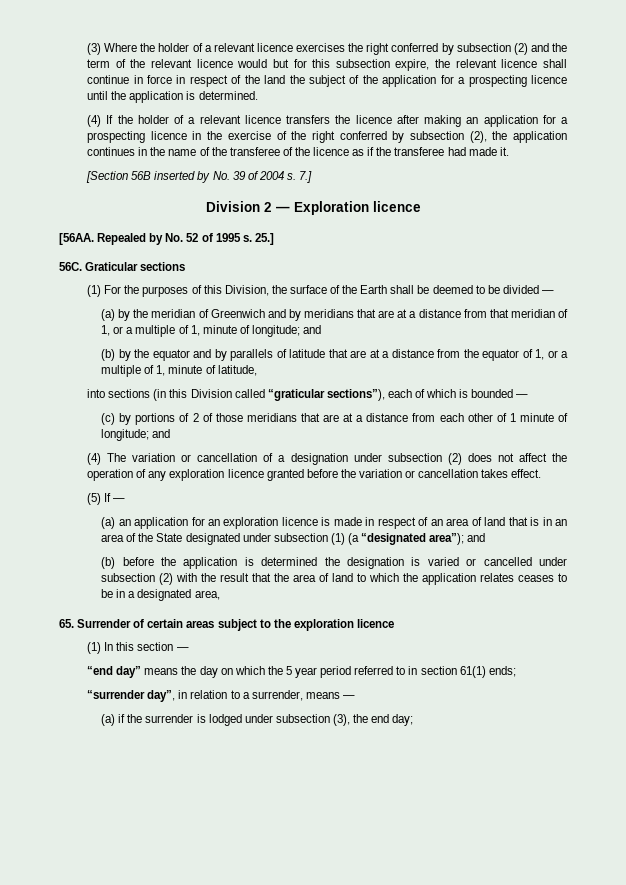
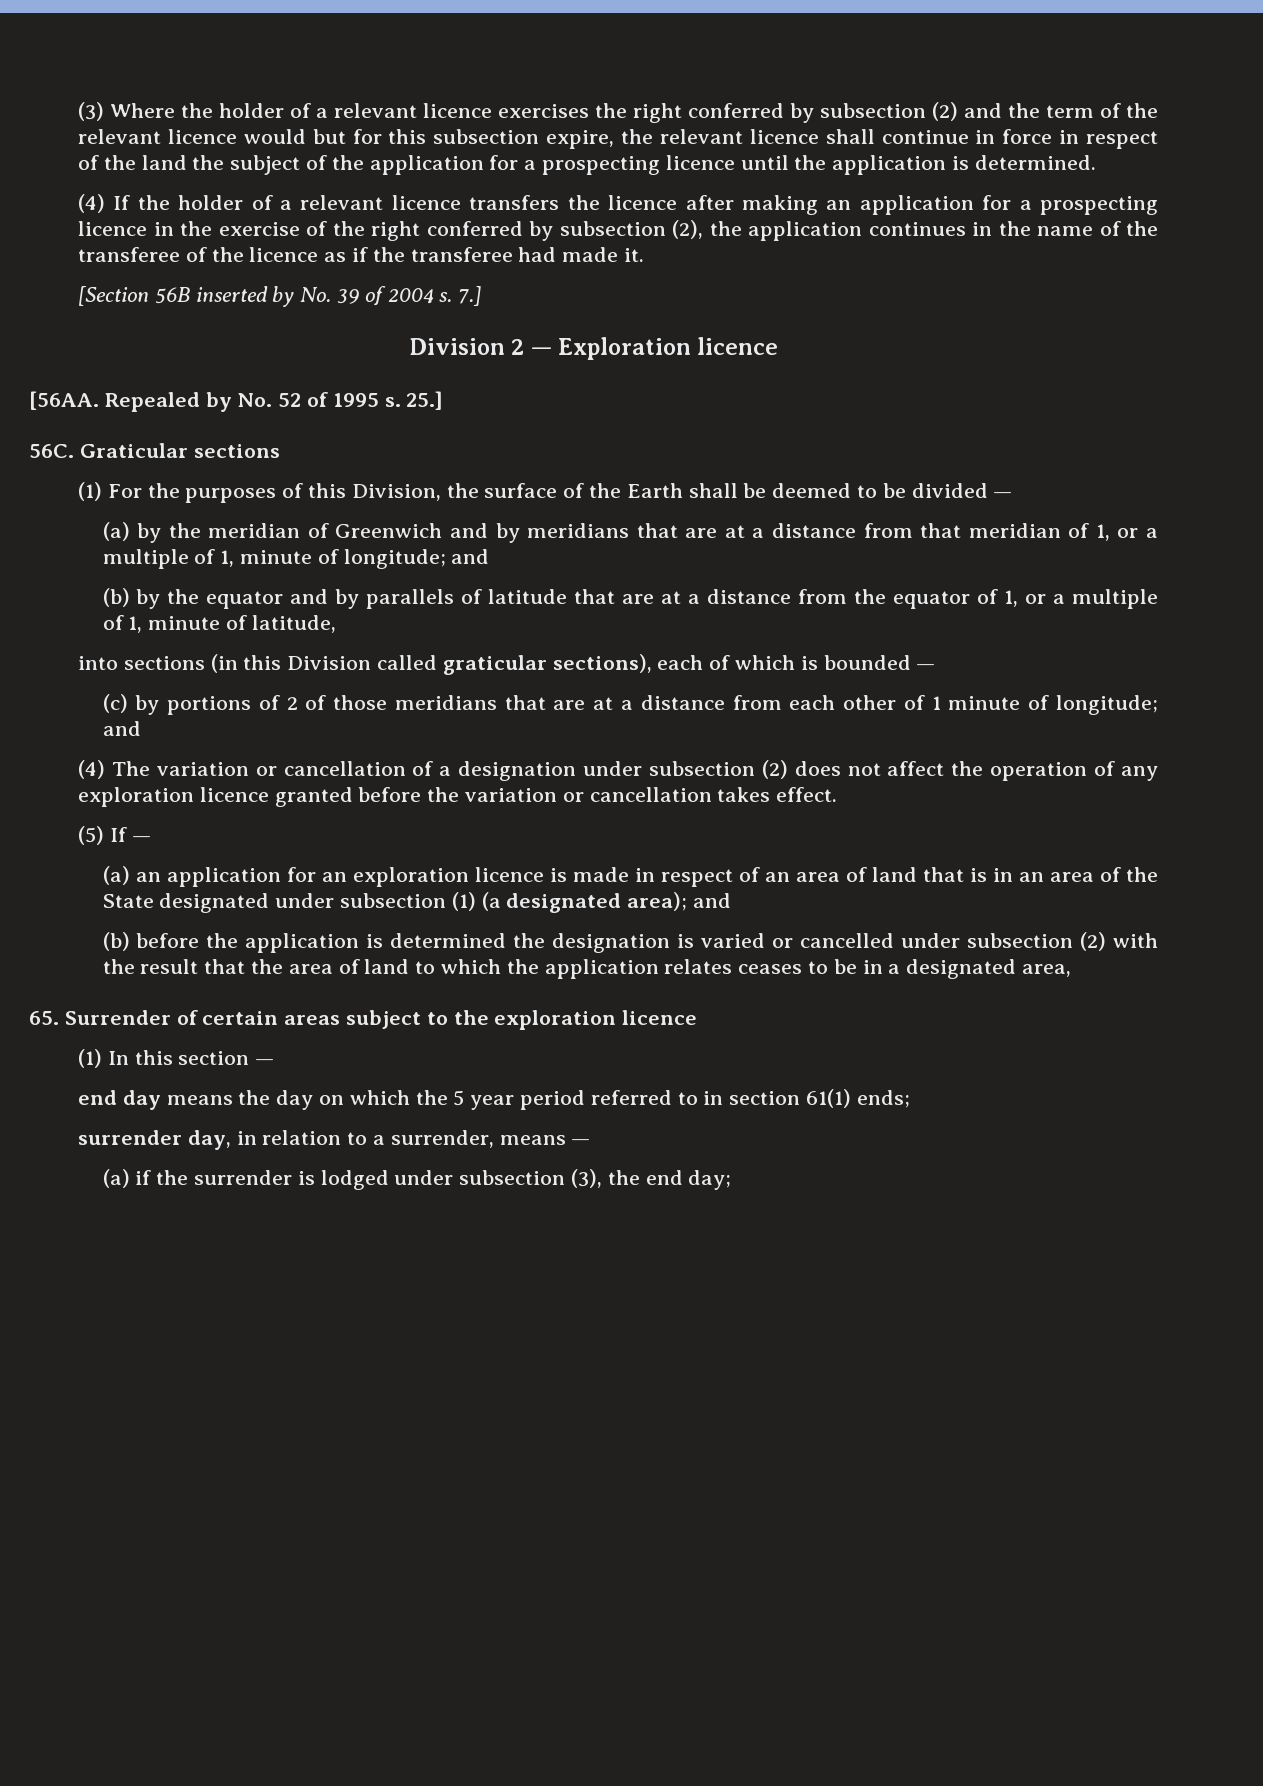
[267,389,385,401] “graticular sections”), -> [442,654,652,675] graticular sections),
[361,533,465,545] “designated area”); -> [506,892,688,913] designated area);
[87,666,142,678] “end day” -> [78,1090,161,1110] end day
[87,690,176,702] “surrender day”, -> [78,1130,231,1150] surrender day,

